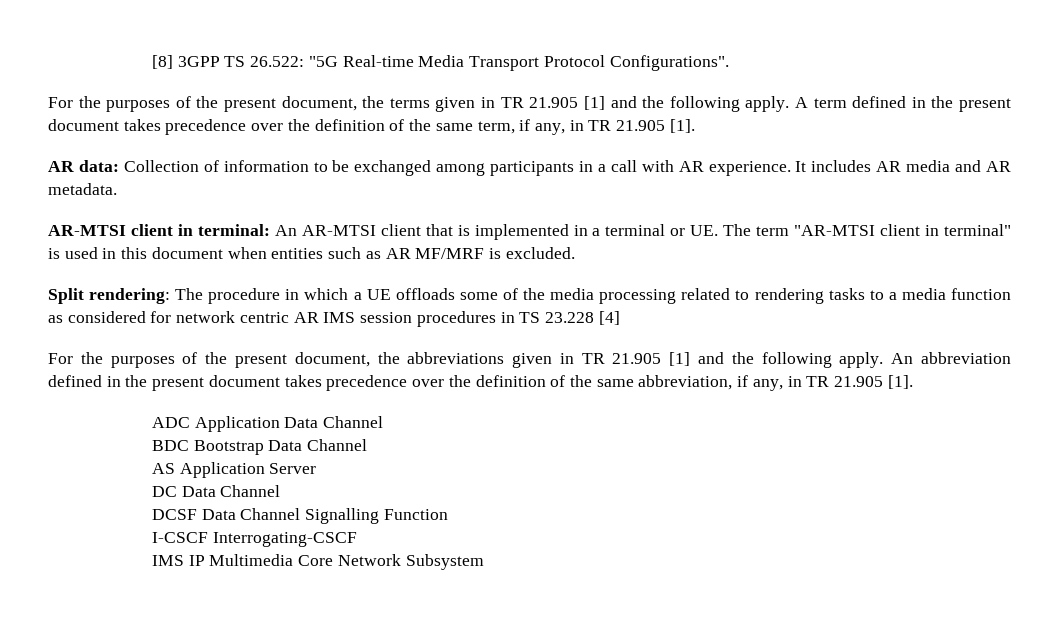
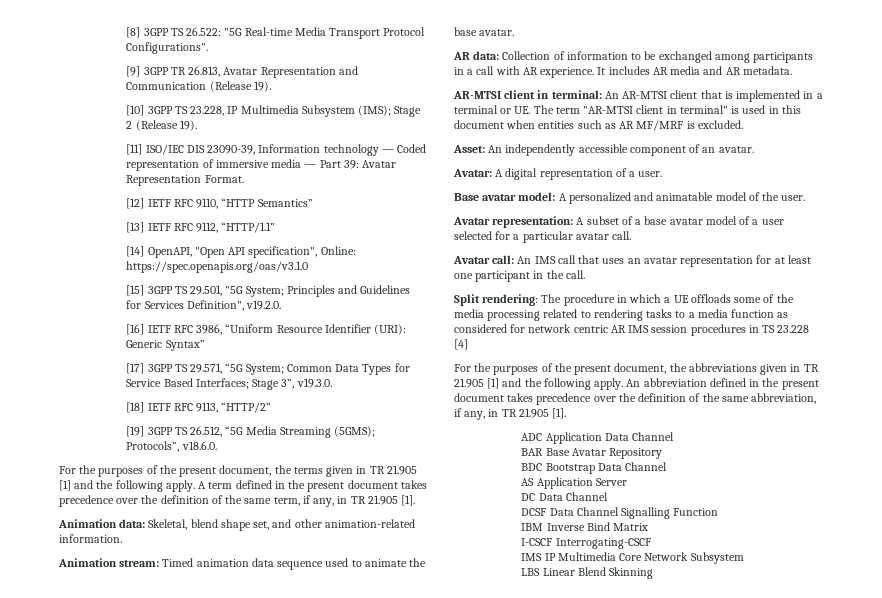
(729, 63) none -> [126,66,358,78] [126,81,271,92] [126,105,422,117] [126,120,197,131] [126,144,427,156] [126,159,397,171] [126,175,244,186] [126,198,313,209] [126,222,276,233] [126,246,356,258] [126,261,309,273] [126,285,411,297] [126,300,282,311] [126,324,407,335] [126,340,205,351] [126,363,410,375] [126,378,332,390] [126,402,272,413] [126,426,376,438] [126,441,217,452] // [9] 3GPP TR 26.813, Avatar Representation and Communication (Release 19). // [10] 3GPP TS 23.228, IP Multimedia Subsystem (IMS); Stage 2 (Release 19). // [11] ISO/IEC DIS 23090-39, Information technology — Coded representation of immersive media — Part 39: Avatar Representation Format. // [12] IETF RFC 9110, “HTTP Semantics” // [13] IETF RFC 9112, “HTTP/1.1” // [14] OpenAPI, "Open API specification", Online: https://spec.openapis.org/oas/v3.1.0 // [15] 3GPP TS 29.501, "5G System; Principles and Guidelines for Services Definition", v19.2.0. // [16] IETF RFC 3986, “Uniform Resource Identifier (URI): Generic Syntax” // [17] 3GPP TS 29.571, “5G System; Common Data Types for Service Based Interfaces; Stage 3”, v19.3.0. // [18] IETF RFC 9113, “HTTP/2” // [19] 3GPP TS 26.512, “5G Media Streaming (5GMS); Protocols”, v18.6.0.
(695, 126) none -> [58,519,415,531] [59,534,122,543] [58,558,427,570] [454,27,515,36] // Animation data: Skeletal, blend shape set, and other animation-related information. // Animation stream: Timed animation data sequence used to animate the base avatar.
(575, 253) none -> [453,144,754,156] [453,168,663,180] [454,192,806,204] [453,216,784,228] [454,231,632,243] [453,255,811,267] [454,270,585,282] // Asset: An independently accessible component of an avatar. // Avatar: A digital representation of a user. // Base avatar model: A personalized and animatable model of the user. // Avatar representation: A subset of a base avatar model of a user selected for a particular avatar call. // Avatar call: An IMS call that uses an avatar representation for at least one participant in the call.
(384, 422) none -> [521,448,663,459] // BAR Base Avatar Repository
(448, 514) none -> [521,522,649,531] // IBM Inverse Bind Matrix
(484, 562) none -> [521,567,654,579] // LBS Linear Blend Skinning

